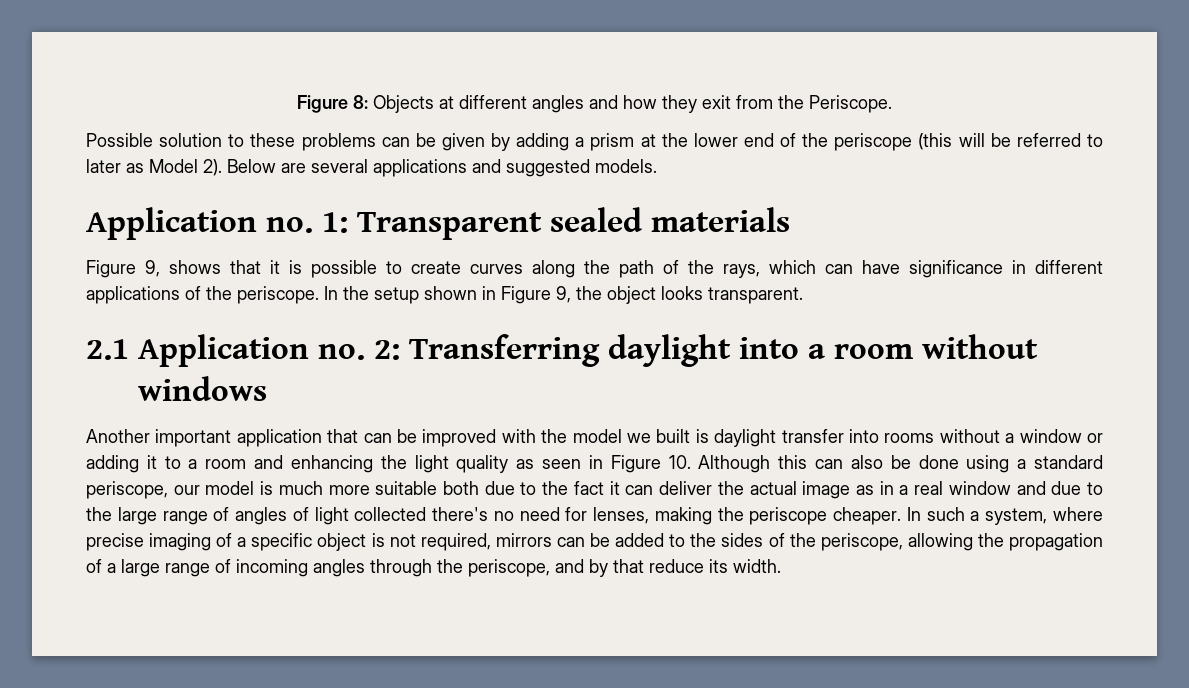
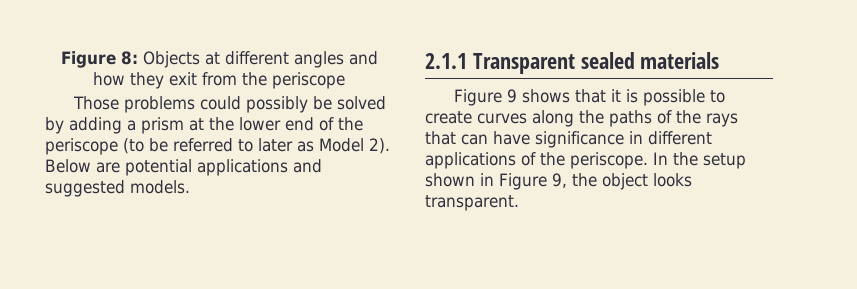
[809,95,892,113] [86,133,485,151] Periscope. // Possible solution to these problems can be given -> [272,72,345,89] [72,96,386,113] periscope // Those problems could possibly be solved
[918,133,985,150] (this will -> [123,138,144,154] (to
[311,159,368,173] several -> [125,159,192,176] potential
[86,207,348,240] Application no. 1: -> [425,53,467,69] 2.1.1
[145,260,160,277] 9, -> [506,89,517,103] 9
[619,260,816,278] path of the rays, which -> [609,110,738,127] [425,131,456,145] paths of the rays that
[86,334,1038,367] [138,376,267,401] [86,429,1103,447] [86,455,1104,473] [86,481,1104,499] [86,507,1104,525] [86,533,1103,551] [86,559,781,577] // 2.1 Application no. 2: Transferring daylight into a room without windows // Another important application that can be improved with the model we built is daylight transfer into rooms without a window or adding it to a room and enhancing the light quality as seen in Figure 10. Although this can also be done using a standard periscope, our model is much more suitable both due to the fact it can deliver the actual image as in a real window and due to the large range of angles of light collected there's no need for lenses, making the periscope cheaper. In such a system, where precise imaging of a specific object is not required, mirrors can be added to the sides of the periscope, allowing the propagation of a large range of incoming angles through the periscope, and by that reduce its width. -> (519, 203) none

